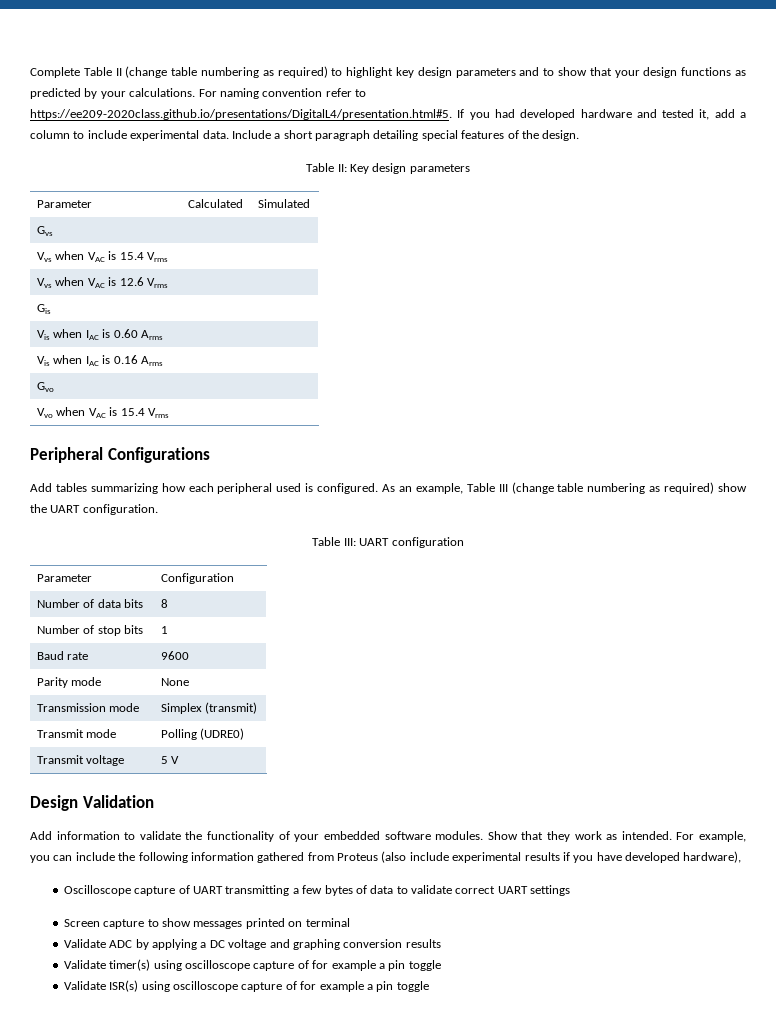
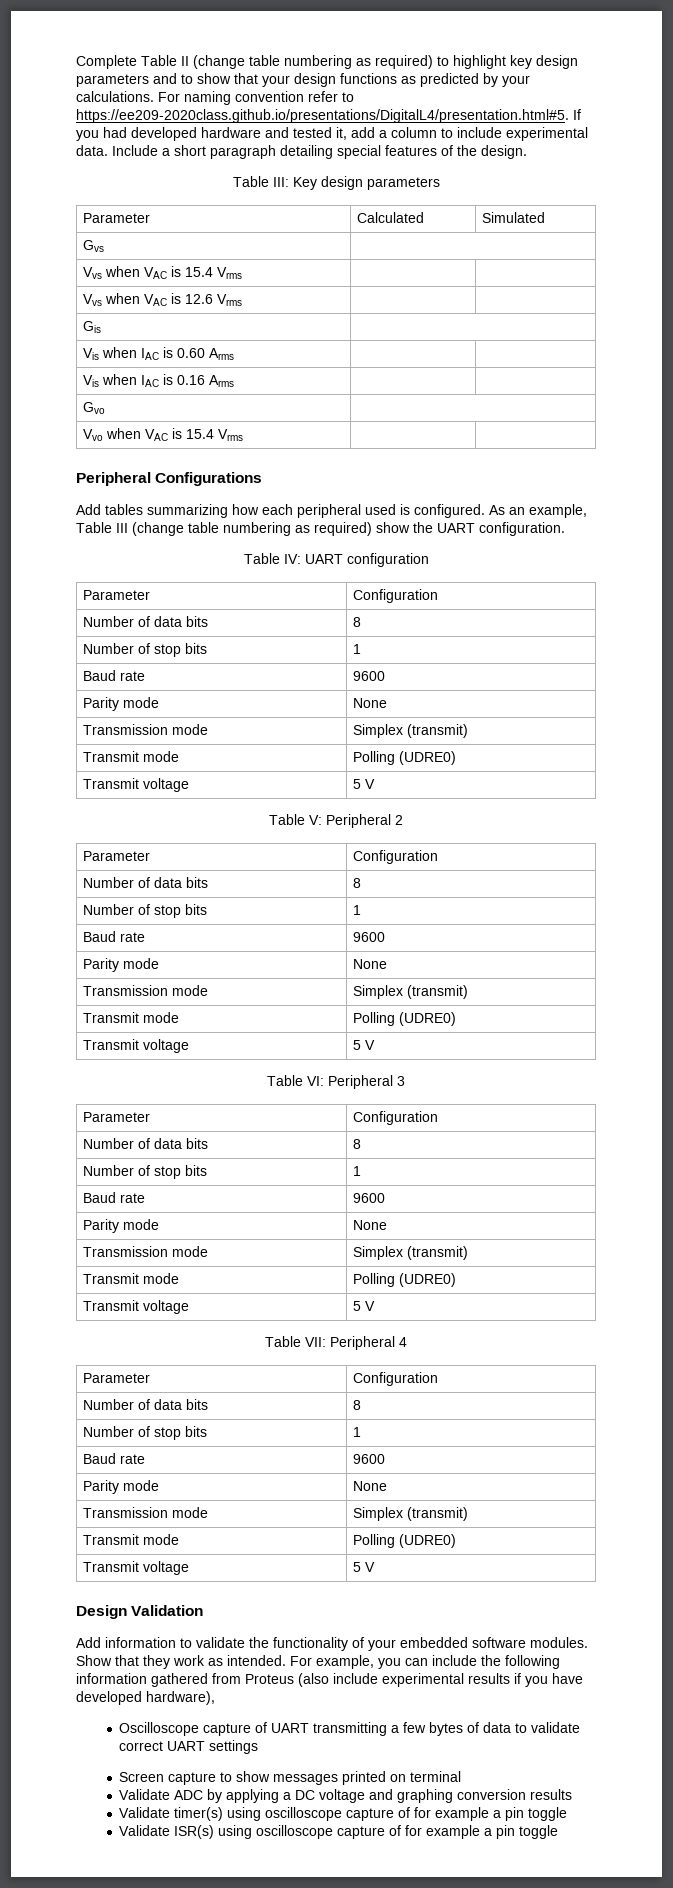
[337,164,347,172] II: -> [272,177,289,187] III:
[343,538,356,546] III: -> [283,554,301,564] IV:
(180, 760) none -> [269,814,403,828] [82,851,150,861] [352,850,438,864] [82,877,208,888] [352,878,361,888] [82,904,207,918] [352,905,361,915] [82,931,145,942] [352,932,385,942] [82,958,159,972] [352,959,387,969] [82,985,208,996] [352,985,468,999] [82,1012,179,1023] [352,1012,456,1026] [82,1039,189,1053] [352,1040,375,1050] [267,1075,405,1089] [82,1112,150,1122] [352,1111,438,1125] [82,1138,208,1149] [352,1139,361,1149] [82,1165,207,1179] [352,1166,361,1176] [82,1192,145,1203] [352,1193,385,1203] [82,1219,159,1233] [352,1220,387,1230] [82,1246,208,1257] [352,1246,468,1260] [82,1273,179,1284] [352,1273,456,1287] [82,1300,189,1314] [352,1301,375,1311] [265,1336,407,1350] [82,1373,150,1383] [352,1372,438,1386] [82,1399,208,1410] [352,1400,361,1410] [82,1426,207,1440] [352,1427,361,1437] [82,1453,145,1464] [352,1454,385,1464] [82,1480,159,1494] [352,1481,387,1491] [82,1507,208,1518] [352,1507,468,1521] [82,1534,179,1545] [352,1534,456,1548] [82,1561,189,1575] [352,1562,375,1572] // Table V: Peripheral 2 // Parameter | Configuration // Number of data bits | 8 // Number of stop bits | 1 // Baud rate | 9600 // Parity mode | None // Transmission mode | Simplex (transmit) // Transmit mode | Polling (UDRE0) // Transmit voltage | 5 V // Table VI: Peripheral 3 // Parameter | Configuration // Number of data bits | 8 // Number of stop bits | 1 // Baud rate | 9600 // Parity mode | None // Transmission mode | Simplex (transmit) // Transmit mode | Polling (UDRE0) // Transmit voltage | 5 V // Table VII: Peripheral 4 // Parameter | Configuration // Number of data bits | 8 // Number of stop bits | 1 // Baud rate | 9600 // Parity mode | None // Transmission mode | Simplex (transmit) // Transmit mode | Polling (UDRE0) // Transmit voltage | 5 V

